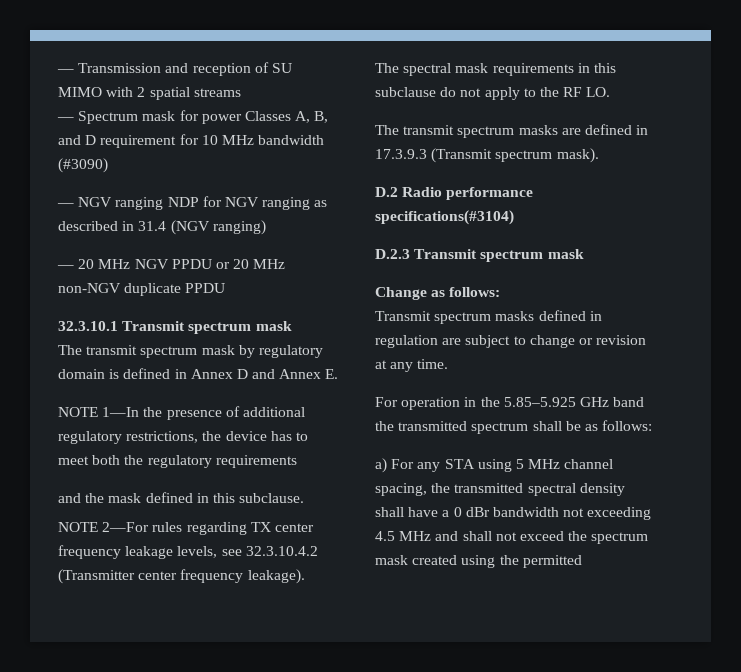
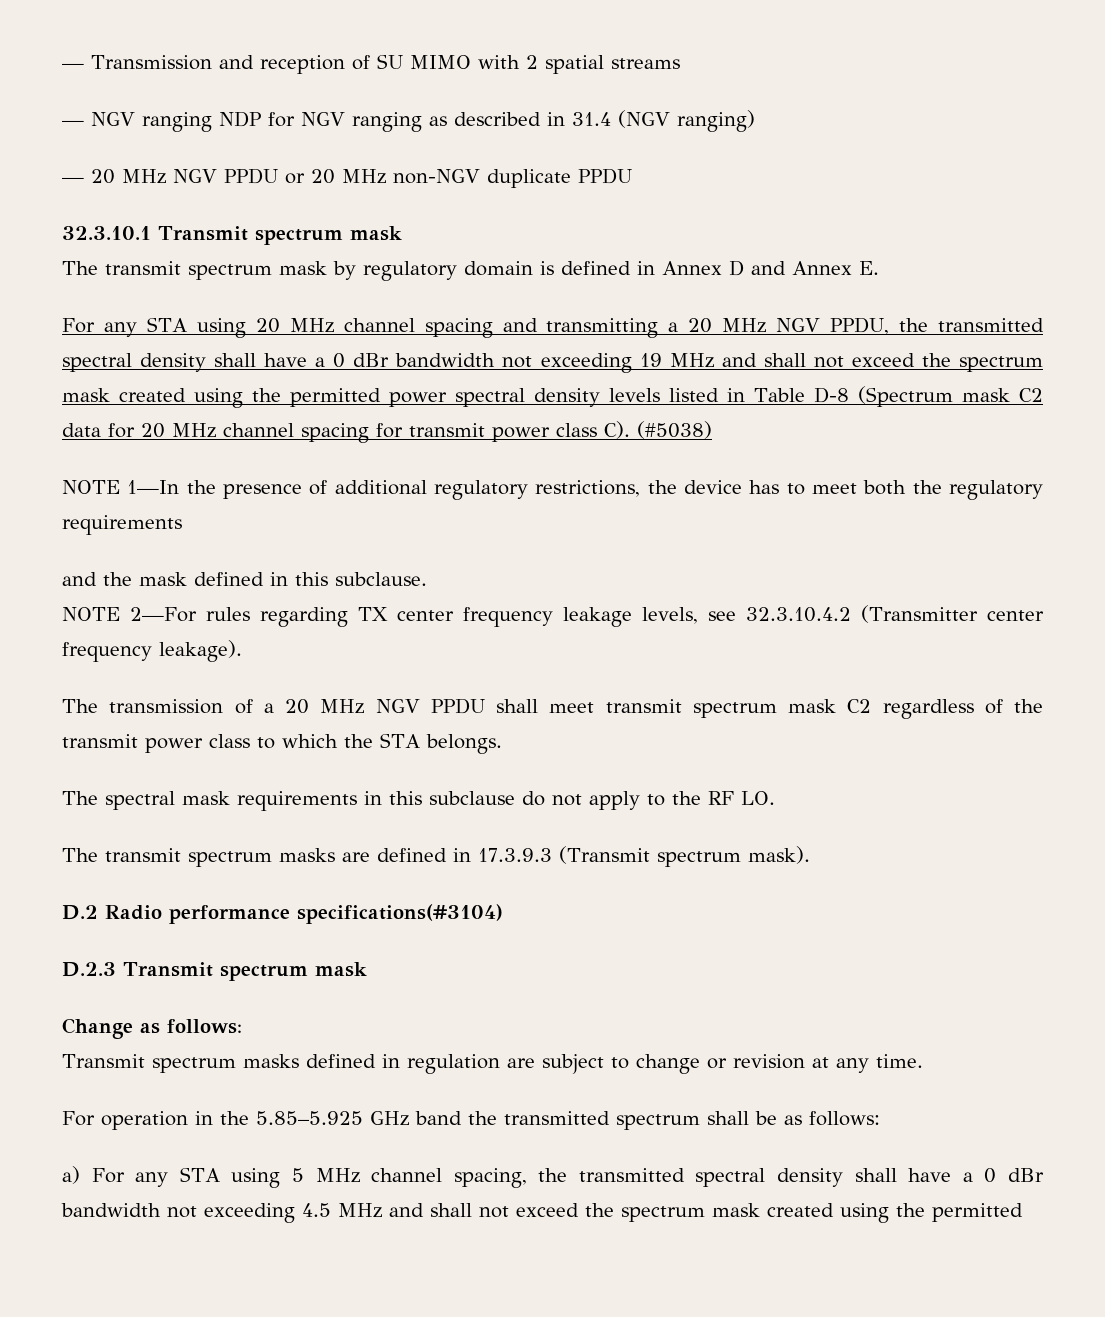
[57,110,329,124] [58,134,325,148] [58,158,108,173] // — Spectrum mask for power Classes A, B, and D requirement for 10 MHz bandwidth (#3090) -> (680, 63) none
(339, 374) none -> [62,317,1044,338] [62,353,1043,373] [62,386,1043,408] [62,421,712,443] // For any STA using 20 MHz channel spacing and transmitting a 20 MHz NGV PPDU, the transmitted spectral density shall have a 0 dBr bandwidth not exceeding 19 MHz and shall not exceed the spectrum mask created using the permitted power spectral density levels listed in Table D-8 (Spectrum mask C2 data for 20 MHz channel spacing for transmit power class C). (#5038)
(305, 576) none -> [62,698,1043,719] [62,733,502,754] // The transmission of a 20 MHz NGV PPDU shall meet transmit spectrum mask C2 regardless of the transmit power class to which the STA belongs.

